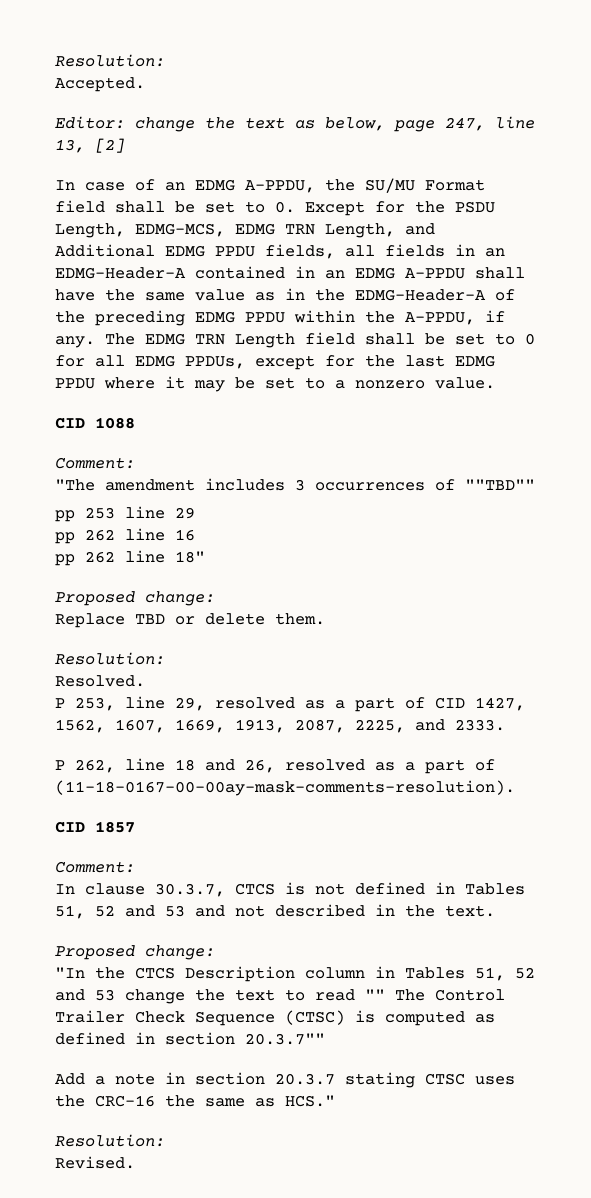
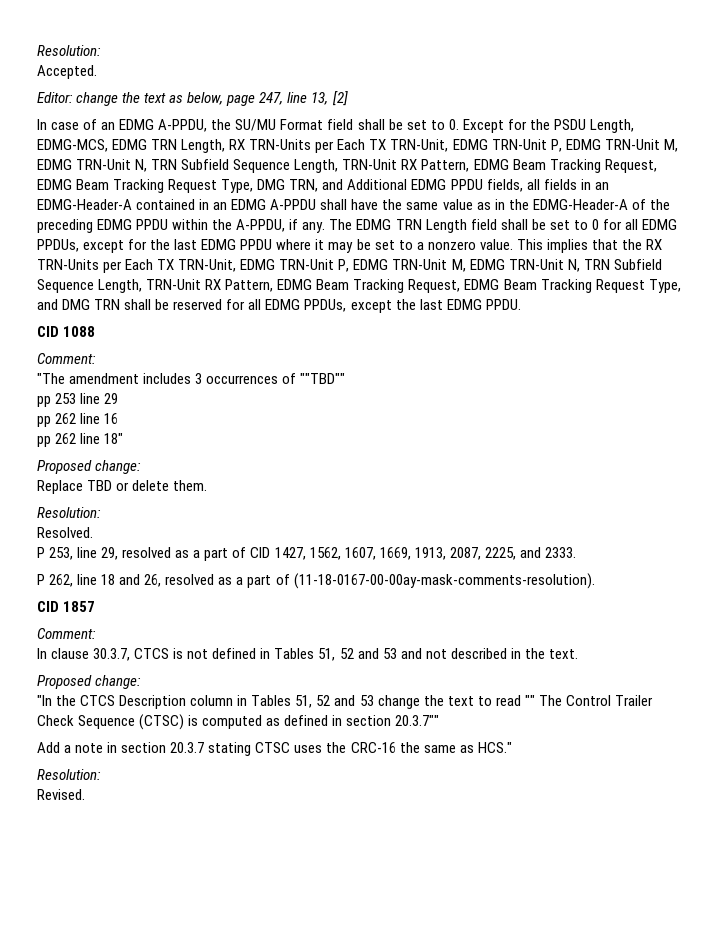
(395, 230) none -> [229,139,678,153] [37,159,657,173] [37,179,319,193] RX TRN-Units per Each TX TRN-Unit, EDMG TRN-Unit P, EDMG TRN-Unit M, EDMG TRN-Unit N, TRN Subfield Sequence Length, TRN-Unit RX Pattern, EDMG Beam Tracking Request, EDMG Beam Tracking Request Type, DMG TRN,
(495, 383) none -> [516,239,662,253] [37,259,662,273] [37,279,681,293] [37,299,521,313] This implies that the RX TRN-Units per Each TX TRN-Unit, EDMG TRN-Unit P, EDMG TRN-Unit M, EDMG TRN-Unit N, TRN Subfield Sequence Length, TRN-Unit RX Pattern, EDMG Beam Tracking Request, EDMG Beam Tracking Request Type, and DMG TRN shall be reserved for all EDMG PPDUs, except the last EDMG PPDU.

